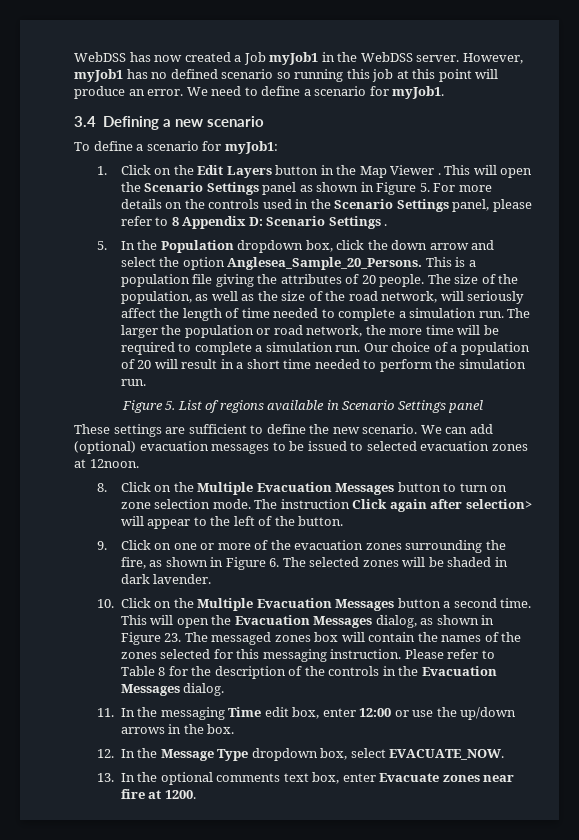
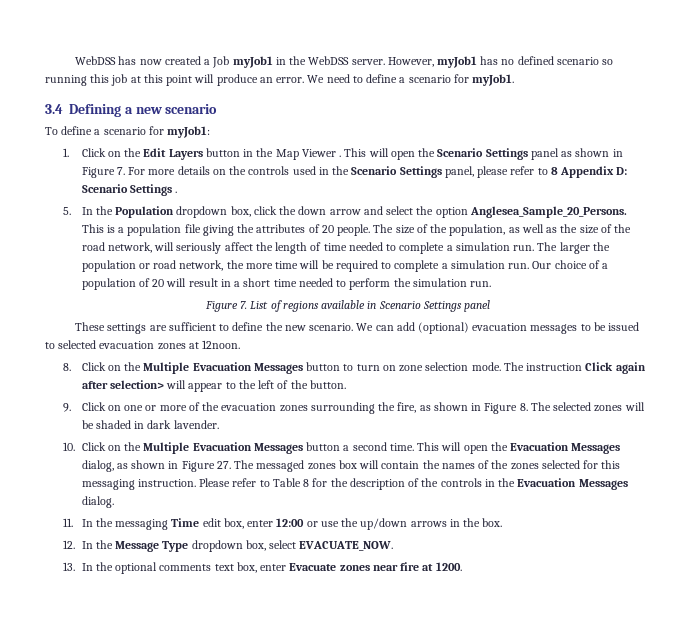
[419,183,430,192] 5. -> [116,167,125,175] 7.
[165,401,176,410] 5. -> [240,301,248,309] 7.
[269,558,280,567] 6. -> [519,403,528,411] 8.
[164,633,182,642] 23. -> [216,461,231,469] 27.

